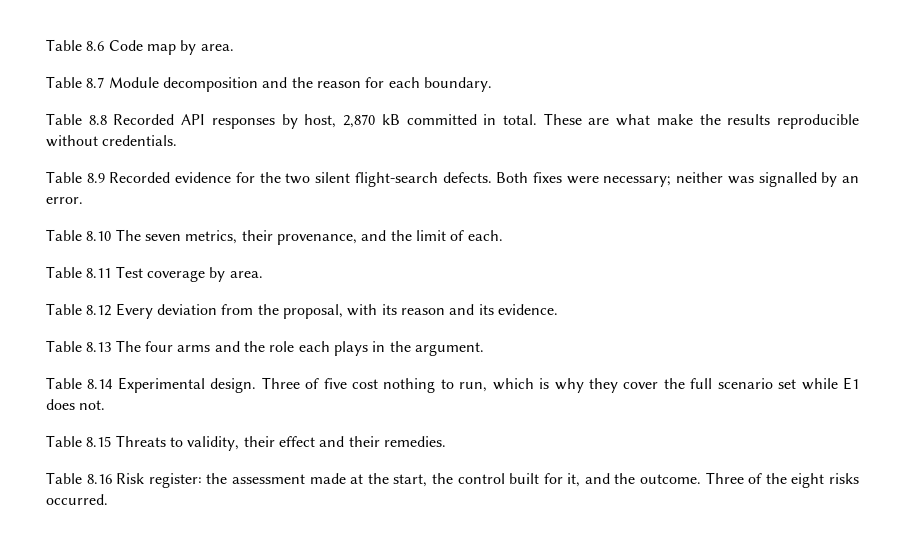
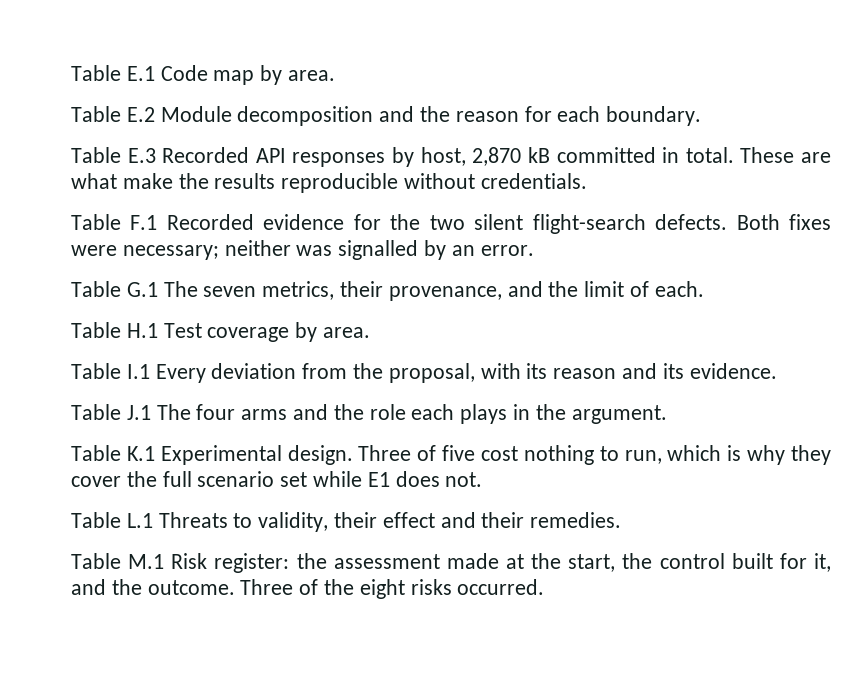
[46,39,105,51] Table 8.6 -> [71,65,155,81] Table E.1
[86,77,105,88] 8.7 -> [126,107,155,122] E.2
[88,115,107,125] 8.8 -> [127,148,156,163] E.3
[86,173,105,183] 8.9 -> [130,215,158,230] F.1
[86,231,112,241] 8.10 -> [126,282,158,297] G.1
[86,268,112,278] 8.11 -> [126,323,158,338] H.1
[86,305,112,316] 8.12 -> [126,364,150,379] I.1
[86,342,112,352] 8.13 -> [126,405,151,420] J.1
[87,379,114,389] 8.14 -> [126,446,155,461] K.1
[86,436,112,447] 8.15 -> [126,513,153,528] L.1
[86,474,112,484] 8.16 -> [128,554,165,569] M.1

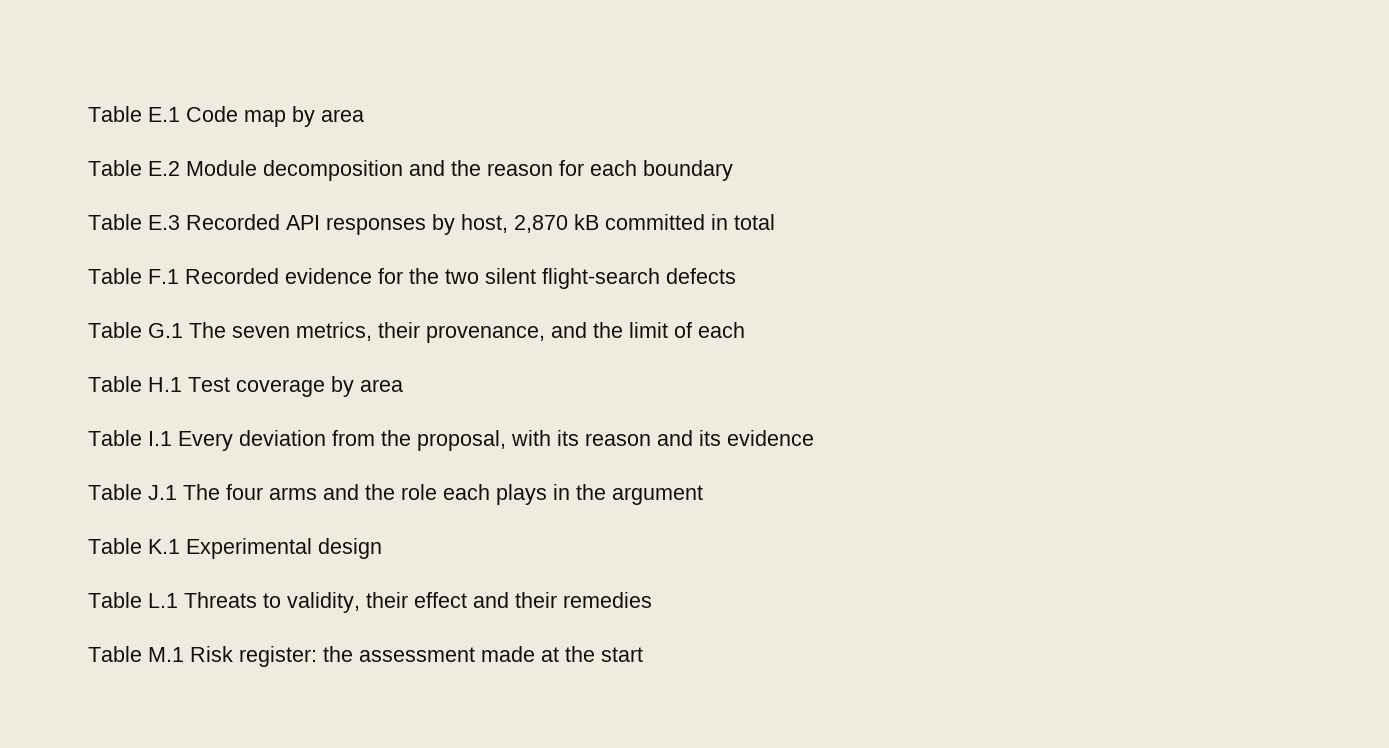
[288,70,336,81] area. -> [321,109,364,122] area
[606,106,702,126] boundary. -> [643,160,733,181] boundary
[685,147,832,163] [71,173,587,193] total. These are what make the results reproducible without credentials. -> [734,214,775,230] total
[655,214,831,230] [71,240,534,260] defects. Both fixes were necessary; neither was signalled by an error. -> [666,268,736,284] defects
[654,281,704,297] each. -> [698,322,745,338] each
[323,327,371,338] area. -> [360,379,403,392] area
[689,363,777,379] evidence. -> [727,430,814,446] evidence
[571,405,667,424] argument. -> [612,485,703,505] argument
[287,445,831,465] [71,471,483,487] design. Three of five cost nothing to run, which is why they cover the full scenario set while E1 does not. -> [318,538,382,559] design
[530,512,622,528] remedies. -> [563,592,652,608] remedies
[568,553,831,572] [71,579,545,599] start, the control built for it, and the outcome. Three of the eight risks occurred. -> [601,647,643,662] start

